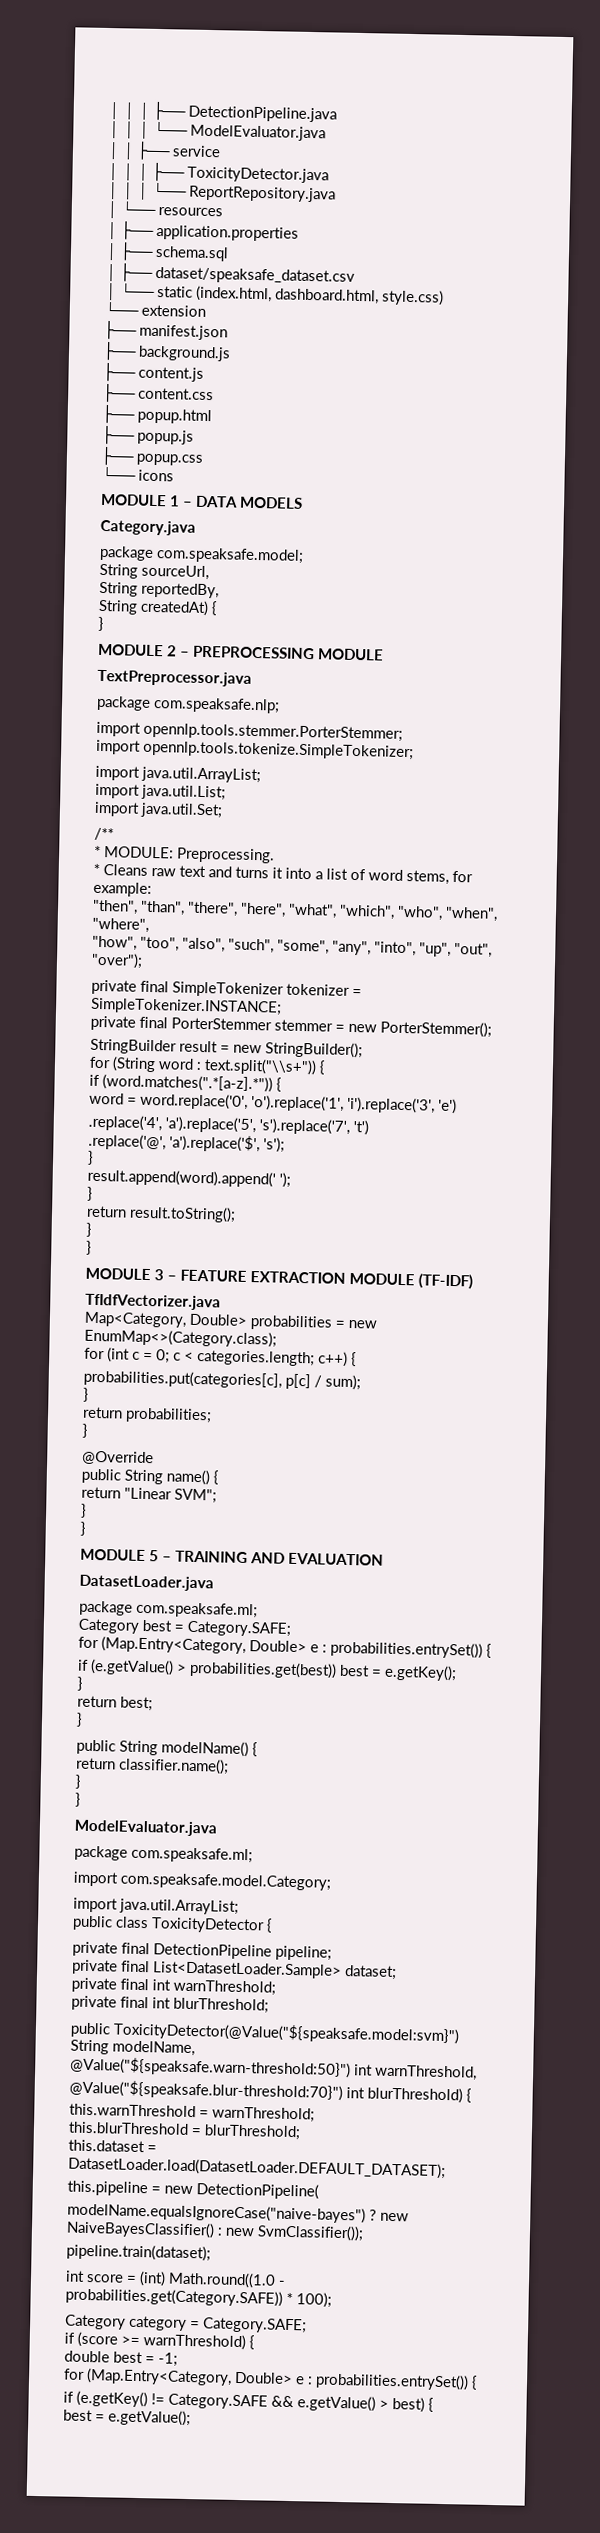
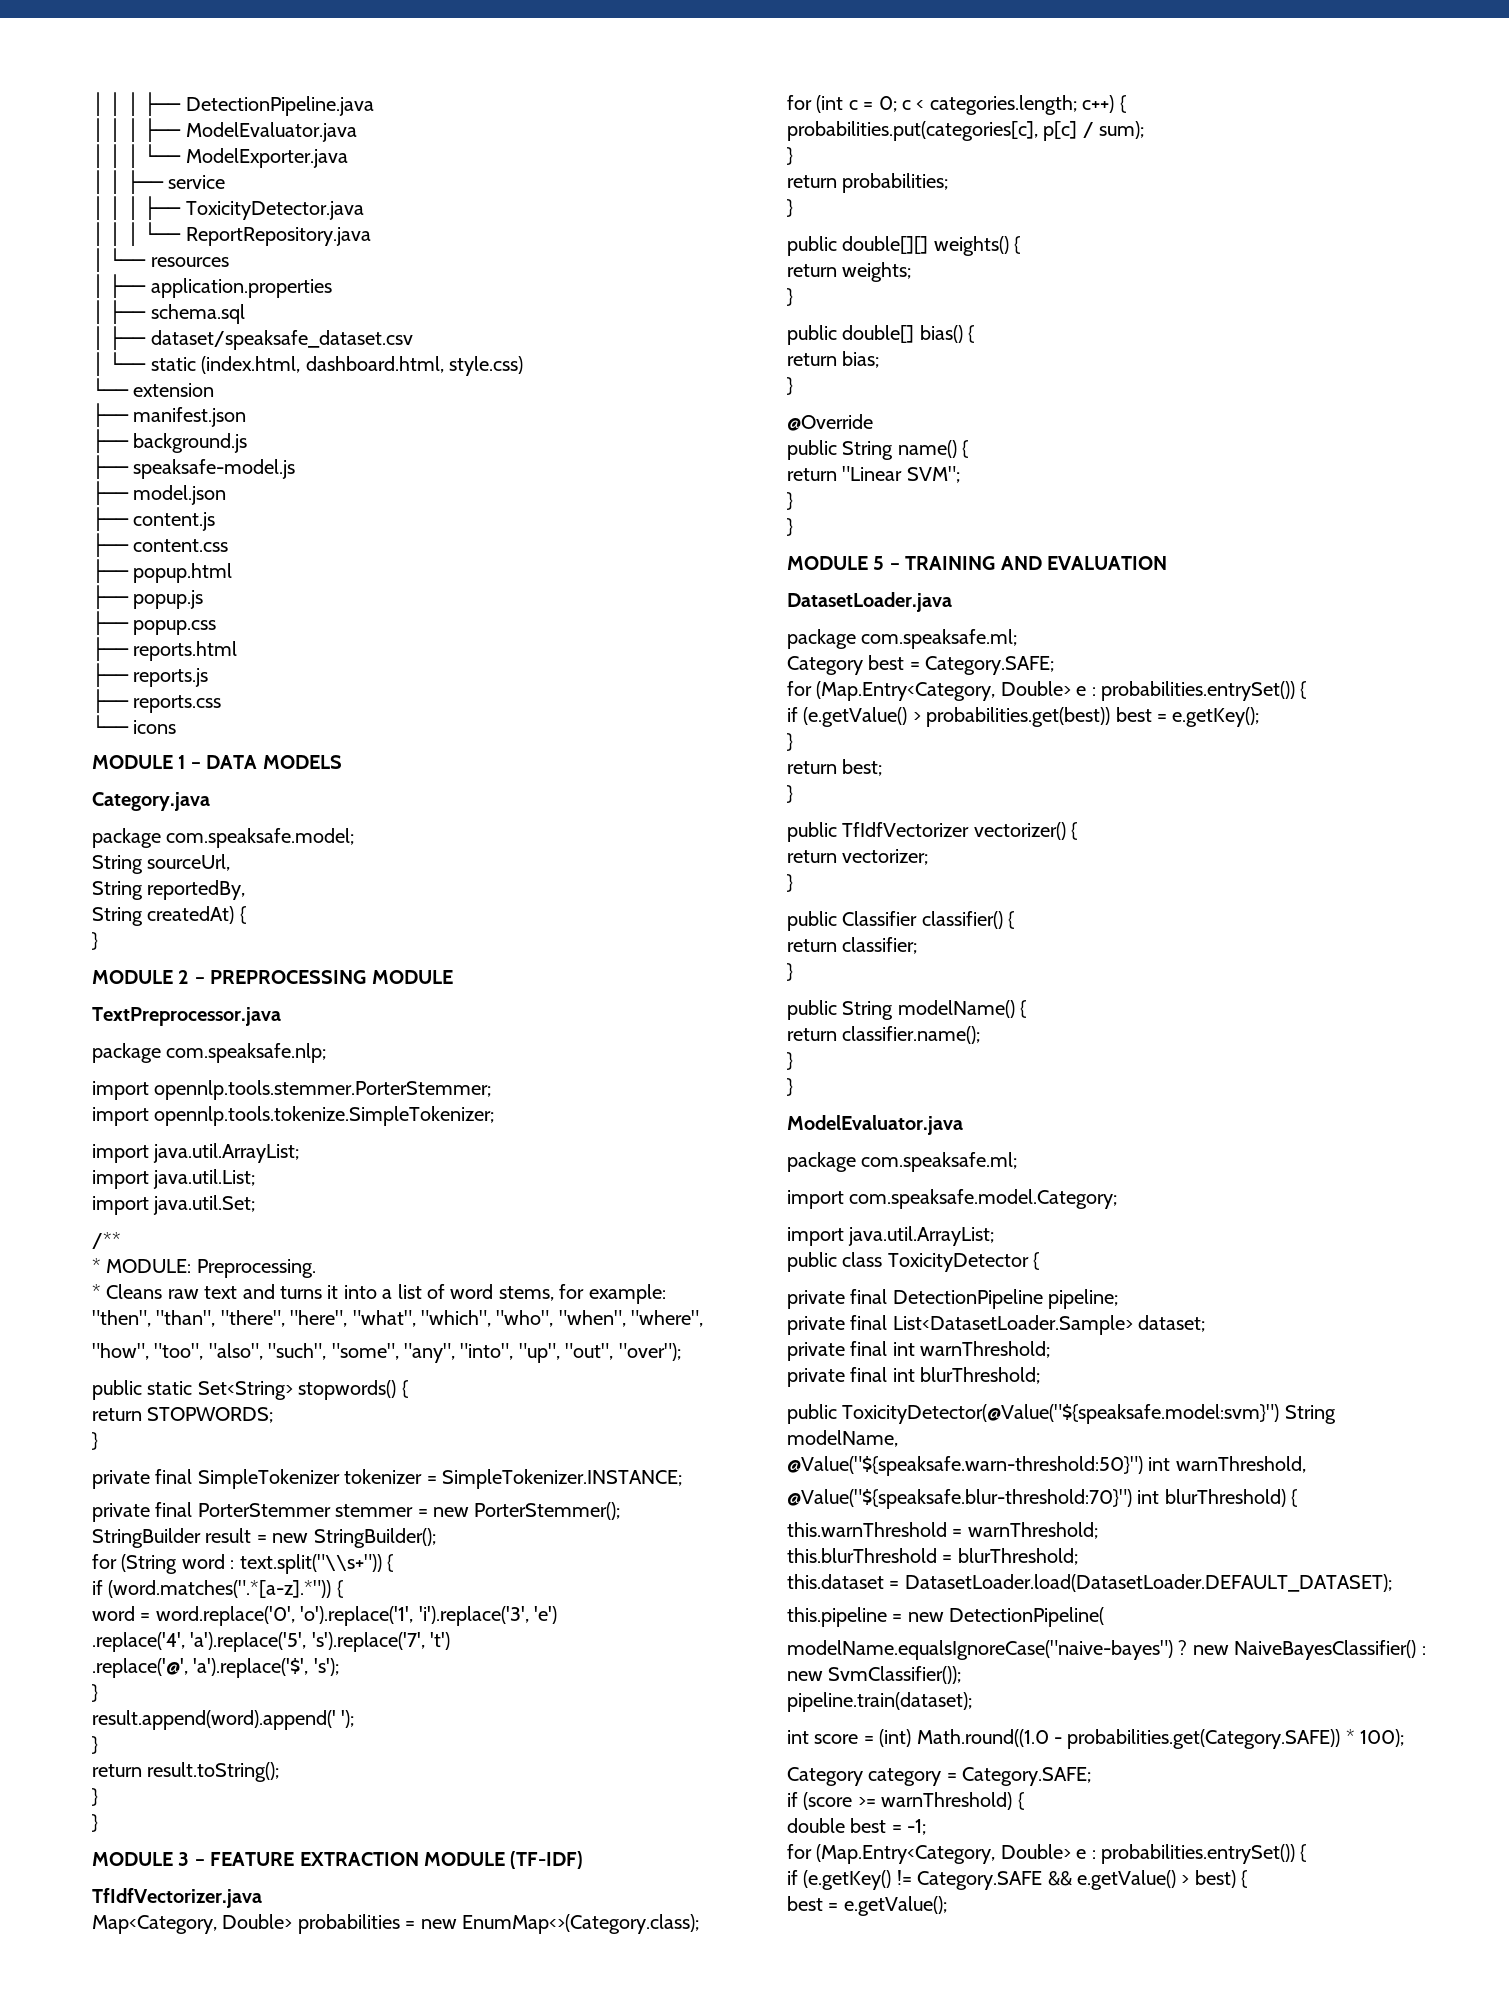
[108,121,326,142] // │ │ │ └── ModelEvaluator.java -> [92,118,357,142] [92,144,348,168] // │ │ │ ├── ModelEvaluator.java // │ │ │ └── ModelExporter.java
(231, 353) none -> [92,455,296,479] [92,481,227,505] // ├── speaksafe-model.js // ├── model.json
(203, 459) none -> [92,637,238,661] [92,663,209,687] [92,689,222,713] // ├── reports.html // ├── reports.js // ├── reports.css
(143, 960) none -> [92,1380,408,1400] [92,1407,274,1423] [92,1432,98,1450] // public static Set<String> stopwords() { // return STOPWORDS; // }
(88, 1430) none -> [787,236,1021,256] [787,262,912,282] [787,288,793,306] [787,325,975,345] [787,351,880,368] [787,377,793,395] // public double[][] weights() { // return weights; // } // public double[] bias() { // return bias; // }
(83, 1719) none -> [787,822,1078,842] [787,849,929,865] [787,874,793,892] [787,911,1015,931] [787,937,918,954] [787,963,793,981] // public TfIdfVectorizer vectorizer() { // return vectorizer; // } // public Classifier classifier() { // return classifier; // }

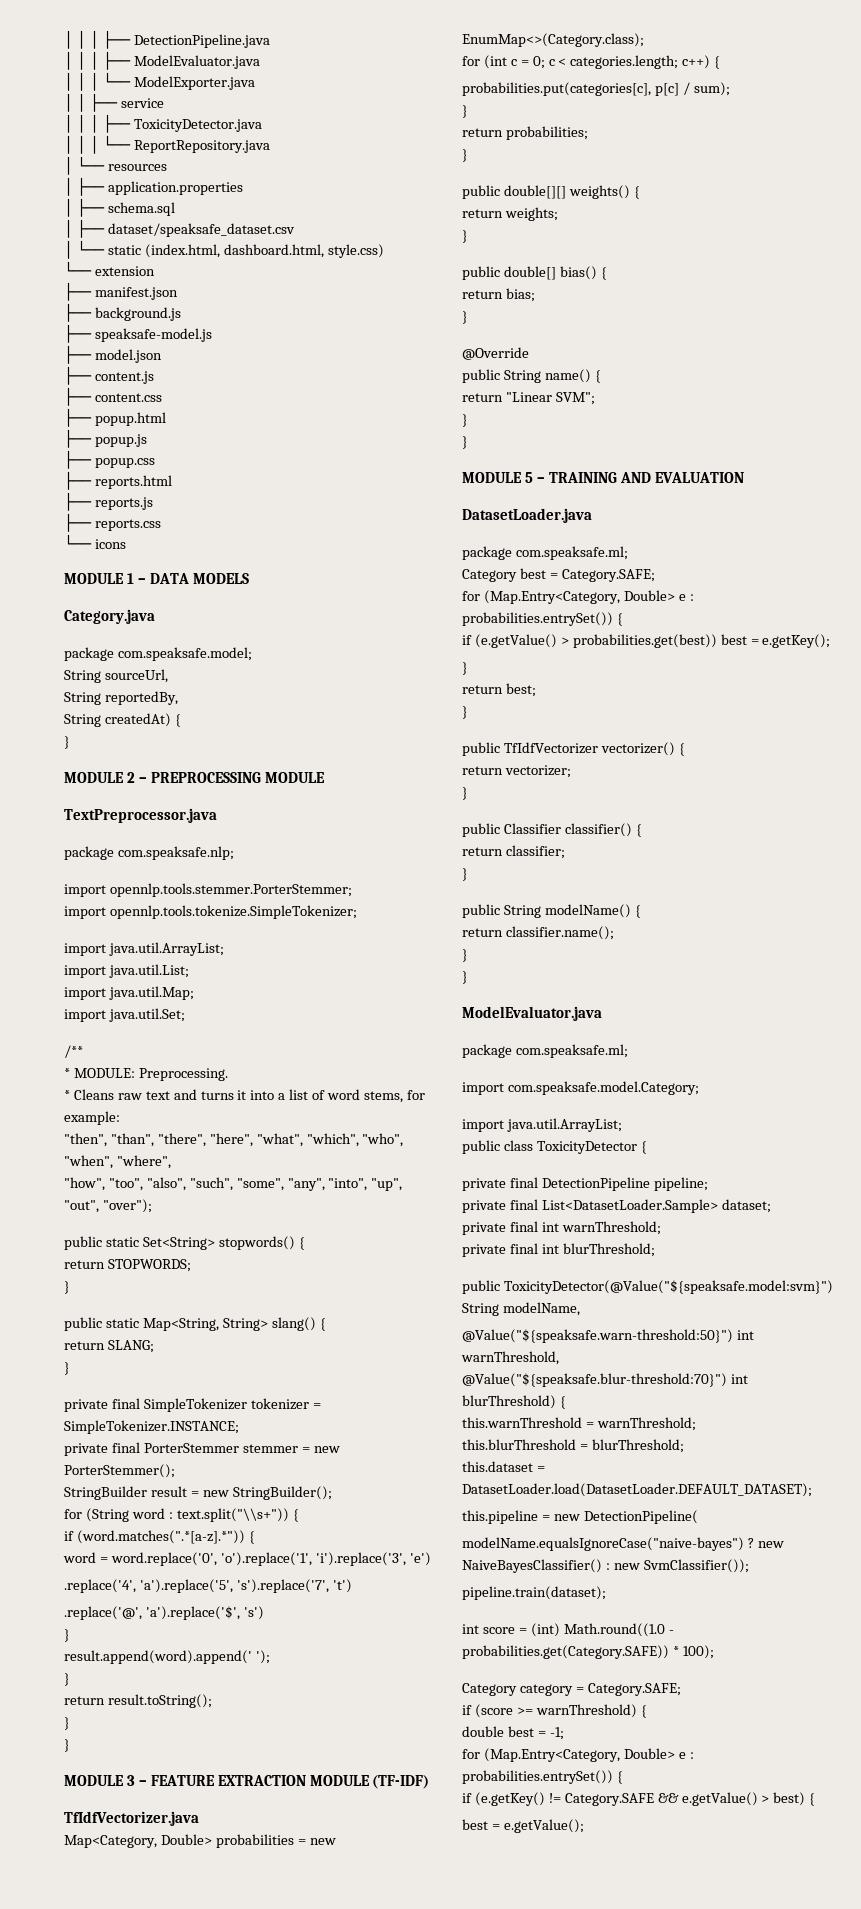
(256, 1179) none -> [64,986,194,1000] // import java.util.Map;
(98, 1441) none -> [64,1317,326,1331] [64,1340,154,1353] [64,1362,70,1375] // public static Map<String, String> slang() { // return SLANG; // }
[313,1658,339,1676] 's'); -> [243,1606,264,1620] 's')

